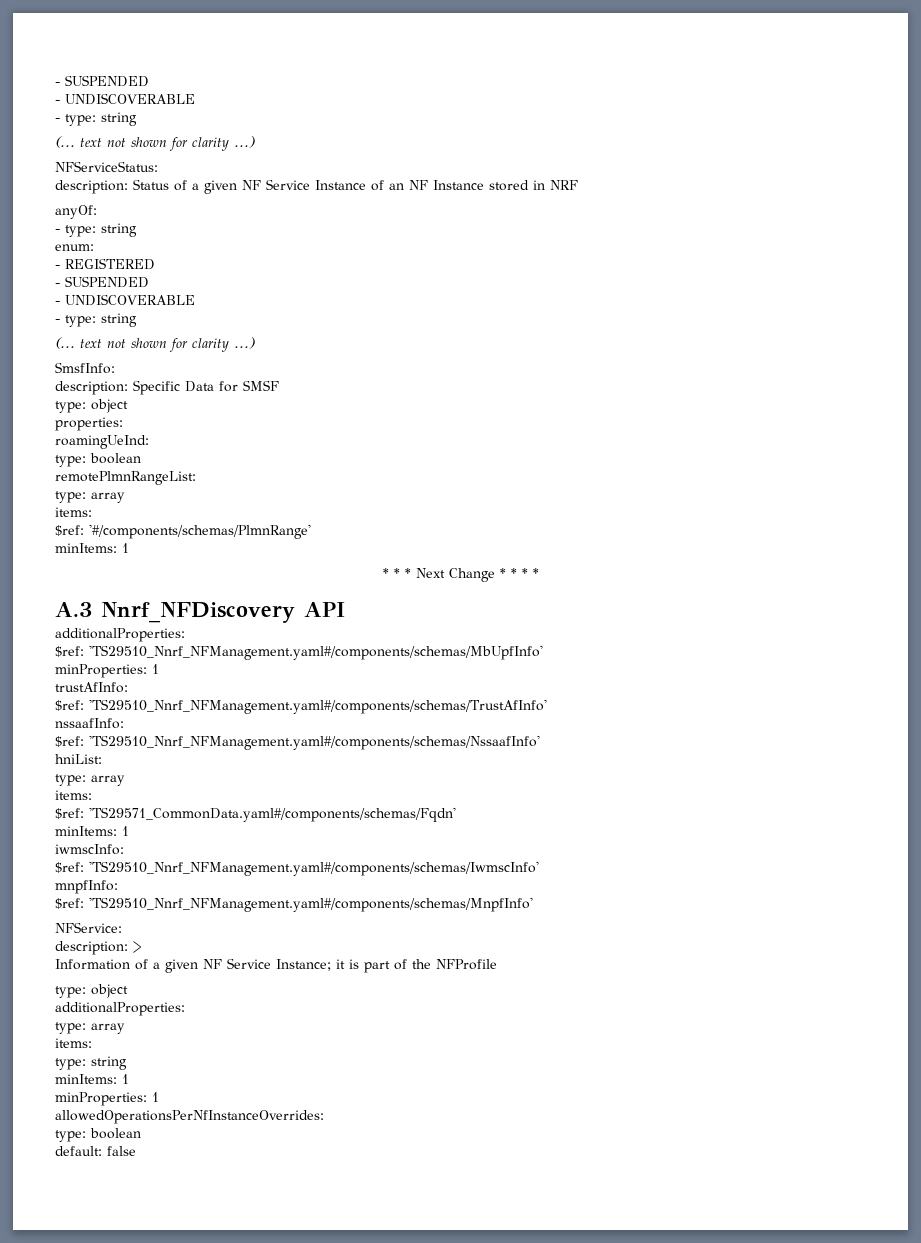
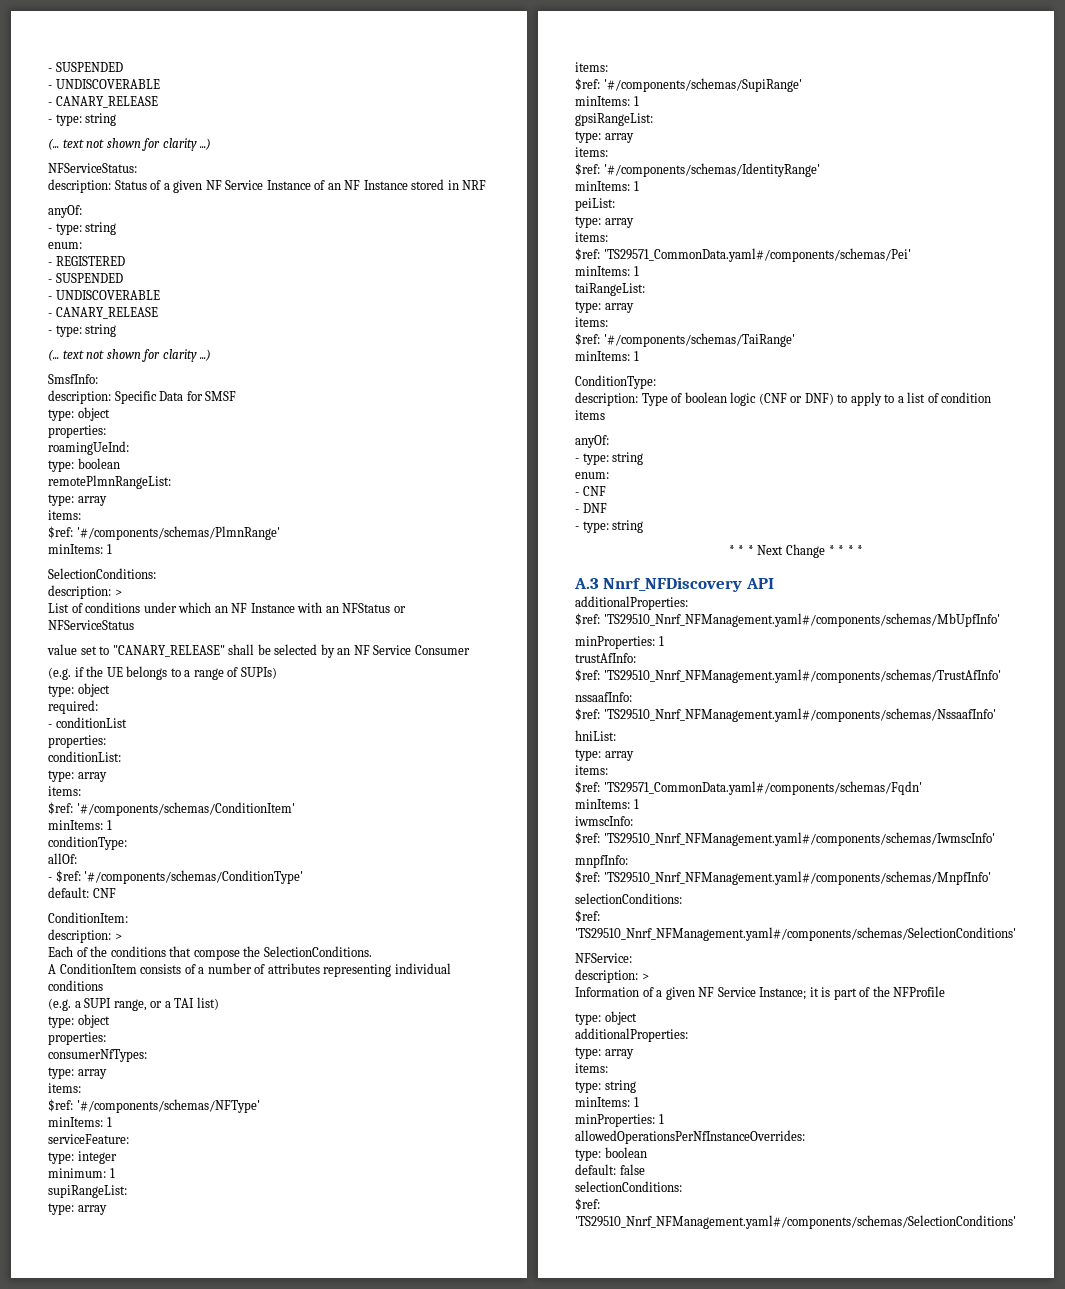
[55,75,149,87] [55,93,195,105] - SUSPENDED // - UNDISCOVERABLE -> [48,62,123,72] [48,79,160,89] [48,96,158,108] - SUSPENDED // - UNDISCOVERABLE // - CANARY_RELEASE
(195, 300) none -> [48,307,158,319] // - CANARY_RELEASE
(129, 548) none -> [48,568,156,579] [48,585,122,599] [48,602,406,613] [48,620,134,630] [47,644,470,658] [48,666,277,680] [48,683,110,697] [48,700,98,714] [48,717,127,728] [48,735,106,748] [48,751,121,762] [48,770,107,782] [48,786,81,796] [48,802,295,816] [48,820,112,830] [48,836,127,850] [48,853,77,864] [48,870,304,884] [48,887,116,898] [48,912,128,923] [48,929,122,943] [48,946,372,960] [48,963,451,977] [48,980,103,991] [48,997,219,1011] [48,1014,110,1028] [48,1032,106,1045] [48,1049,147,1062] [48,1067,107,1079] [48,1083,81,1093] [48,1099,260,1113] [48,1117,112,1127] [48,1134,129,1144] [48,1151,117,1164] [48,1168,115,1178] [48,1185,127,1198] [48,1203,107,1215] [575,62,608,72] [575,78,802,92] [575,96,639,106] [575,113,653,126] [575,131,634,143] [575,147,608,157] [575,163,820,177] [575,181,639,191] [575,198,615,211] [575,216,634,228] [575,232,608,242] [575,248,911,262] [575,266,639,276] [575,283,645,296] [575,301,634,313] [575,317,608,327] [575,333,795,347] [575,351,639,361] [575,375,656,389] [575,392,992,406] [575,410,605,420] [575,435,609,448] [575,452,644,465] [575,472,609,479] [575,486,606,496] [575,503,607,513] [575,520,644,533] // SelectionConditions: // description: > // List of conditions under which an NF Instance with an NFStatus or NFServiceStatus // value set to "CANARY_RELEASE" shall be selected by an NF Service Consumer // (e.g. if the UE belongs to a range of SUPIs) // type: object // required: // - conditionList // properties: // conditionList: // type: array // items: // $ref: '#/components/schemas/ConditionItem' // minItems: 1 // conditionType: // allOf: // - $ref: '#/components/schemas/ConditionType' // default: CNF // ConditionItem: // description: > // Each of the conditions that compose the SelectionConditions. // A ConditionItem consists of a number of attributes representing individual conditions // (e.g. a SUPI range, or a TAI list) // type: object // properties: // consumerNfTypes: // type: array // items: // $ref: '#/components/schemas/NFType' // minItems: 1 // serviceFeature: // type: integer // minimum: 1 // supiRangeList: // type: array // items: // $ref: '#/components/schemas/SupiRange' // minItems: 1 // gpsiRangeList: // type: array // items: // $ref: '#/components/schemas/IdentityRange' // minItems: 1 // peiList: // type: array // items: // $ref: 'TS29571_CommonData.yaml#/components/schemas/Pei' // minItems: 1 // taiRangeList: // type: array // items: // $ref: '#/components/schemas/TaiRange' // minItems: 1 // ConditionType: // description: Type of boolean logic (CNF or DNF) to apply to a list of condition items // anyOf: // - type: string // enum: // - CNF // - DNF // - type: string
(533, 904) none -> [575,893,682,904] [575,910,600,923] [575,927,1016,941] // selectionConditions: // $ref: 'TS29510_Nnrf_NFManagement.yaml#/components/schemas/SelectionConditions'
(136, 1151) none -> [575,1181,682,1192] [575,1198,600,1211] [575,1215,1016,1229] // selectionConditions: // $ref: 'TS29510_Nnrf_NFManagement.yaml#/components/schemas/SelectionConditions'

